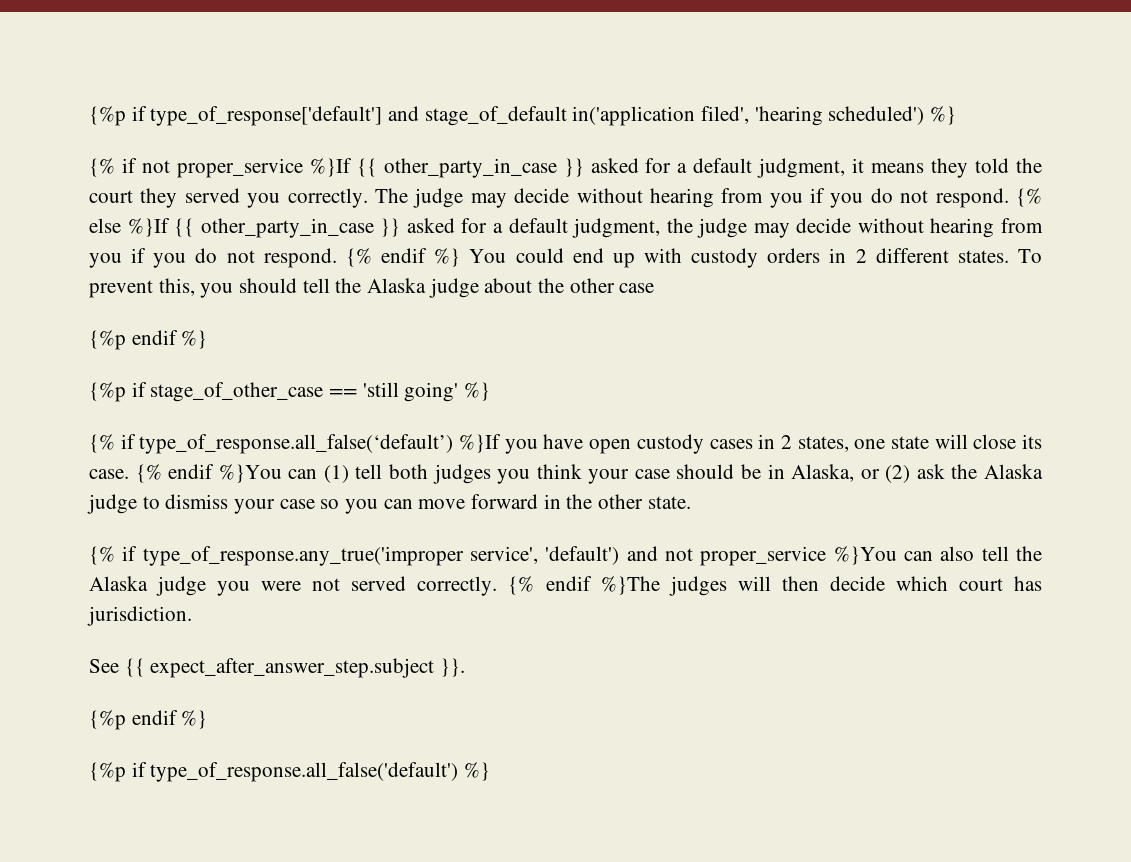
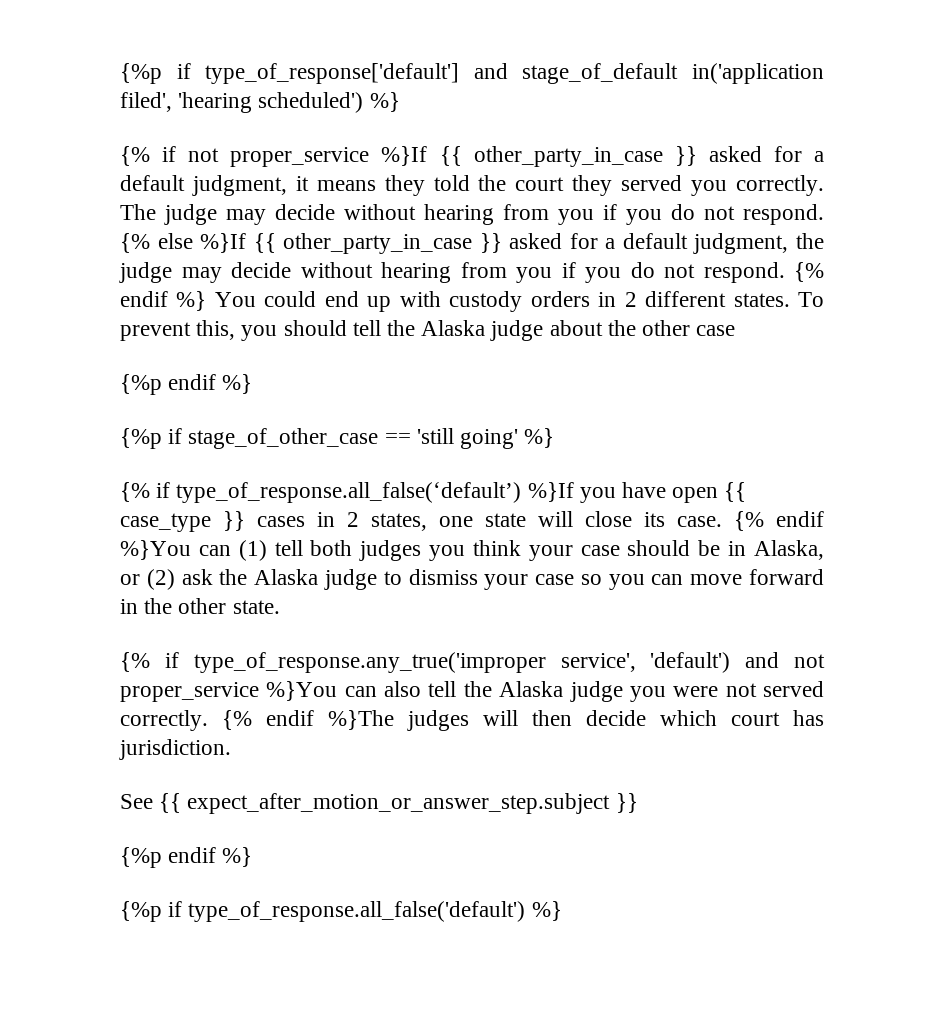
[636,434,704,454] custody -> [724,482,747,502] [120,511,245,532] {{ case_type }}
[150,658,466,678] expect_after_answer_step.subject }}. -> [187,793,638,814] expect_after_motion_or_answer_step.subject }}

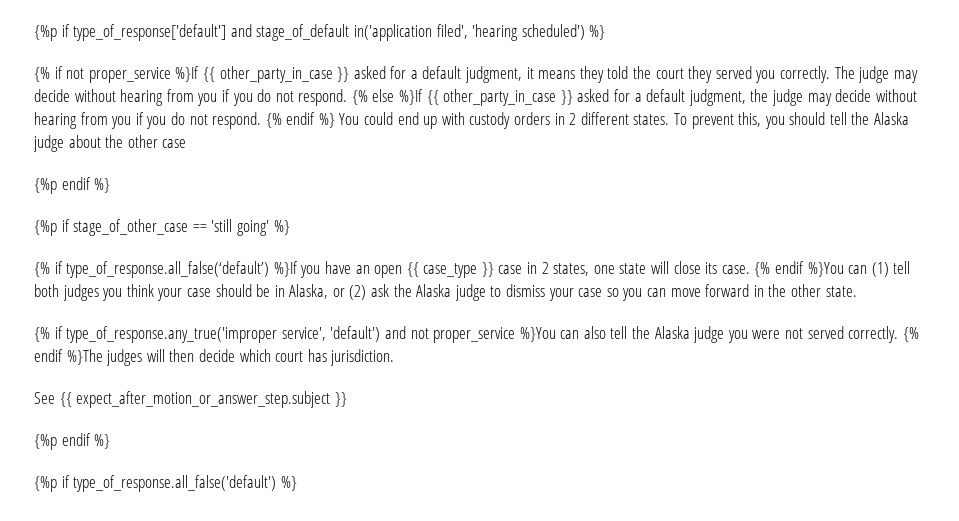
(667, 490) none -> [355,265,370,274] an
[257,516,305,527] cases -> [498,265,523,274] case

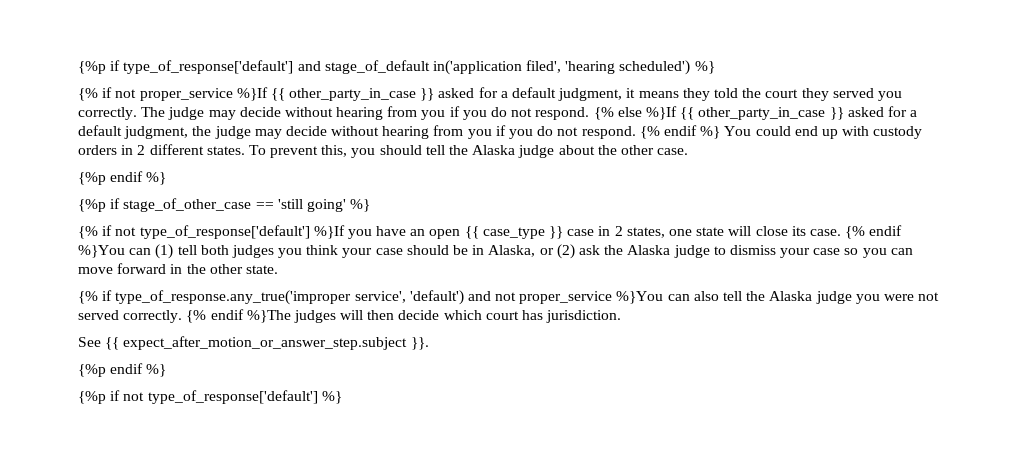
[162,139,187,148] case -> [657,148,689,155] case.
[66,261,270,278] type_of_response.all_false(‘default’) -> [115,225,310,239] not type_of_response['default']
[334,392,347,407] [34,433,111,450] [34,475,277,492] }} // {%p endif %} // {%p if type_of_response.all_false('default') -> [410,337,429,350] [78,363,167,377] [78,390,318,404] }}. // {%p endif %} // {%p if not type_of_response['default']

